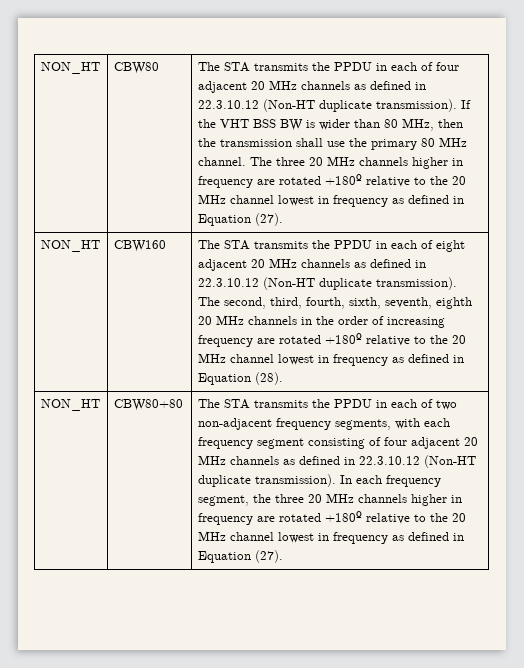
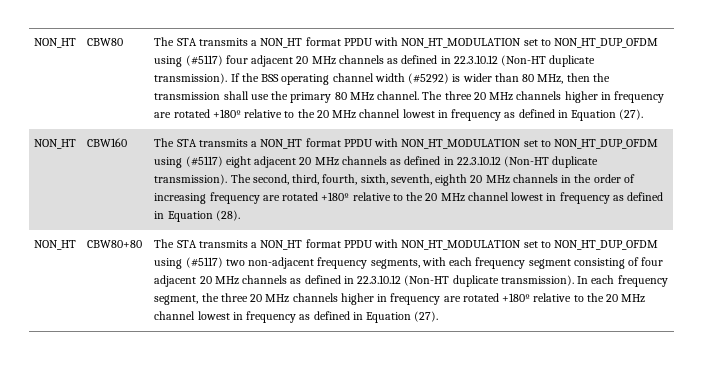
[311,62,433,71] the PPDU in each of -> [251,37,659,48] [154,55,223,67] a NON_HT format PPDU with NON_HT_MODULATION set to NON_HT_DUP_OFDM using (#5117)
[219,119,303,131] VHT BSS BW -> [261,73,450,85] BSS operating channel width (#5292)
[311,240,433,249] the PPDU in each of -> [251,138,659,149] [154,156,223,168] a NON_HT format PPDU with NON_HT_MODULATION set to NON_HT_DUP_OFDM using (#5117)
[311,399,433,408] the PPDU in each of -> [251,239,659,250] [154,257,223,269] a NON_HT format PPDU with NON_HT_MODULATION set to NON_HT_DUP_OFDM using (#5117)

